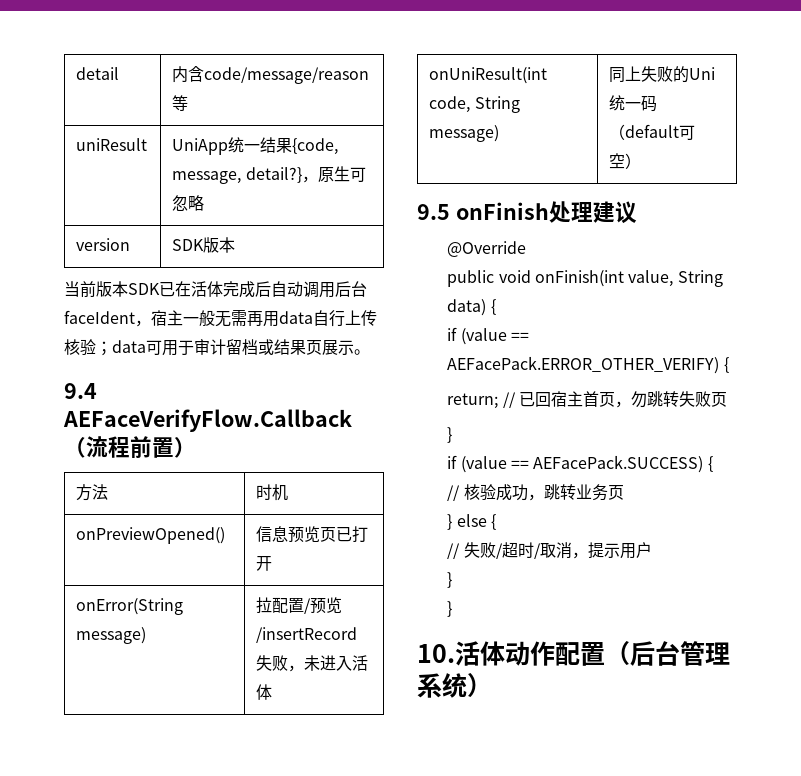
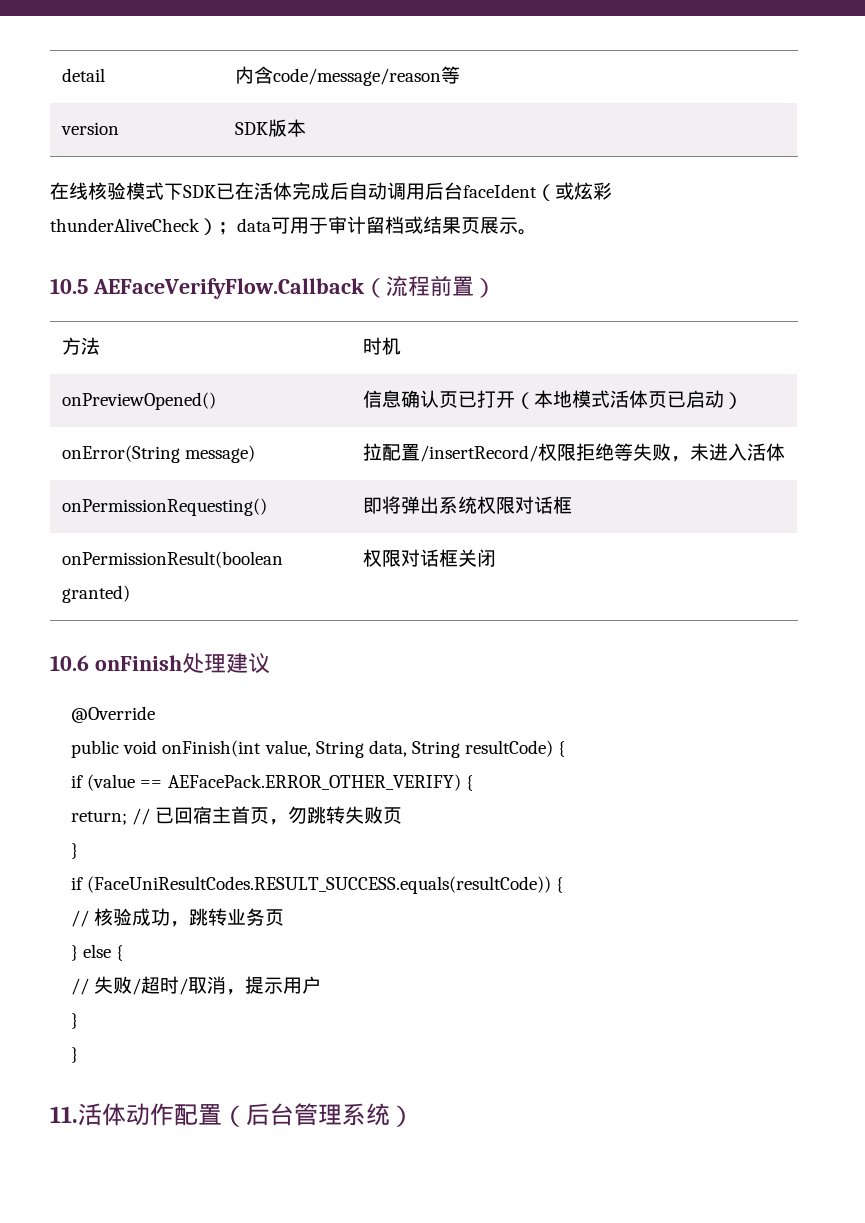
[76,138,148,151] [172,137,339,155] [172,166,366,184] [172,195,205,211] // uniResult | UniApp统一结果{code, message, detail?}，原生可忽略 -> (460, 75) none
[64,281,128,298] 当前版本 -> [50,182,183,200] 在线核验模式下
[135,310,377,327] [64,339,96,355] ，宿主一般无需再用data自行上传核验 -> [536,182,612,201] [50,218,218,235] （或炫彩thunderAliveCheck）
[64,383,97,399] 9.4 -> [50,278,88,294] 10.5
[288,526,321,543] 预览 -> [400,390,439,408] 确认
(273, 563) none -> [514,390,743,409] （本地模式活体页已启动）
[304,597,343,614] [256,627,358,643] /预览/insertRecord -> [419,443,633,462] /insertRecord/权限拒绝等
[429,67,548,84] [429,96,520,113] [429,125,500,142] [609,66,716,83] [609,95,658,112] [609,124,696,140] [609,153,642,169] [417,204,450,220] onUniResult(int code, String message) | 同上失败的Uni统一码（default可空） // 9.5 -> [61,498,267,516] [362,496,572,514] [61,551,283,568] [61,585,130,603] [362,549,496,567] [50,655,89,671] onPermissionRequesting() | 即将弹出系统权限对话框 // onPermissionResult(boolean granted) | 权限对话框关闭 // 10.6
[447,299,487,316] data) -> [368,740,554,758] data, String resultCode)
[460,455,704,473] (value == AEFacePack.SUCCESS) -> [87,876,552,894] (FaceUniResultCodes.RESULT_SUCCESS.equals(resultCode))
[417,644,455,663] 10. -> [50,1106,78,1123] 11.

